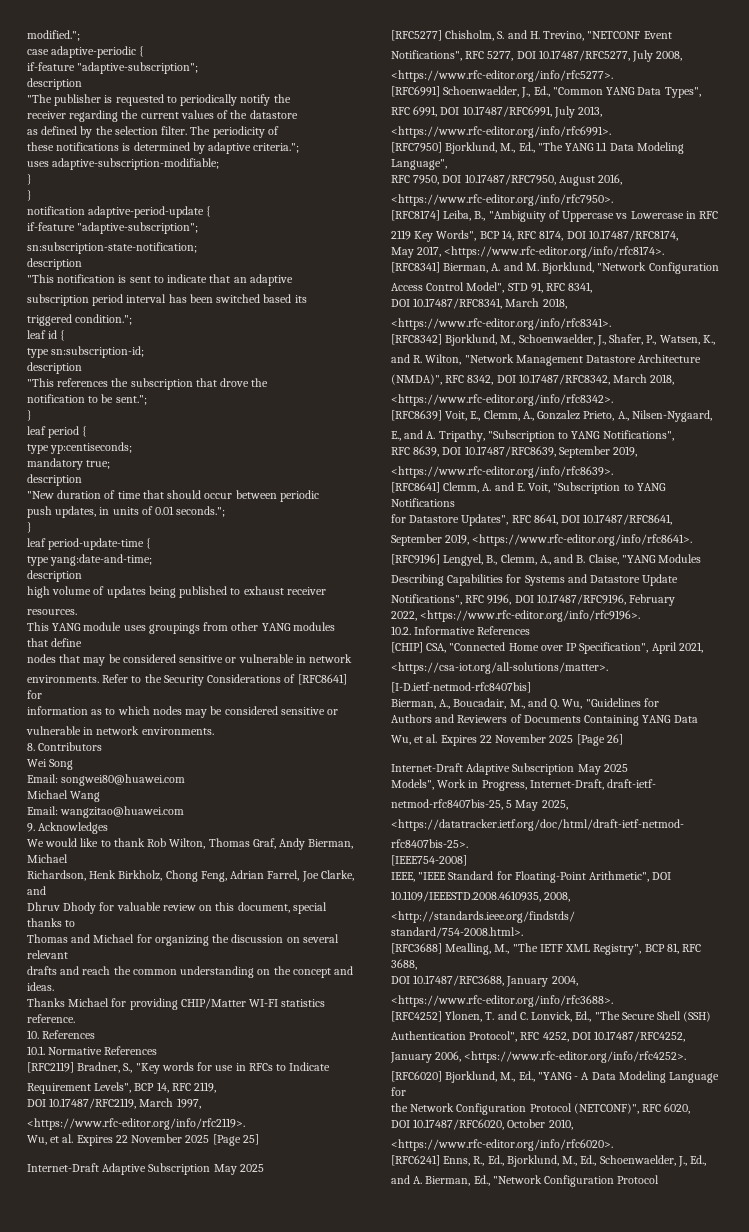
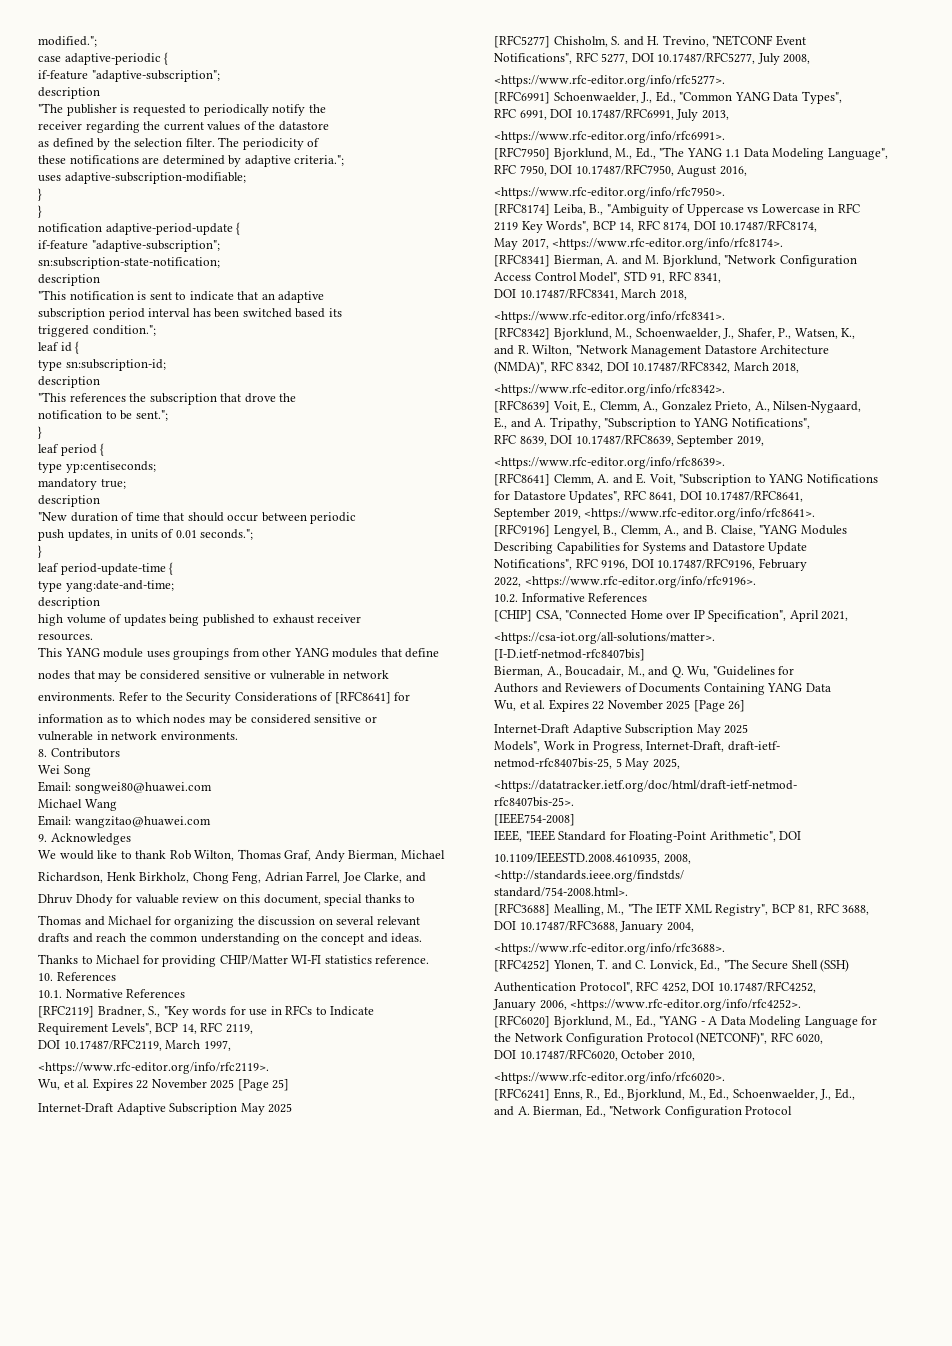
[122,143,131,151] is -> [142,157,160,164] are
(65, 1002) none -> [81,956,93,964] to

